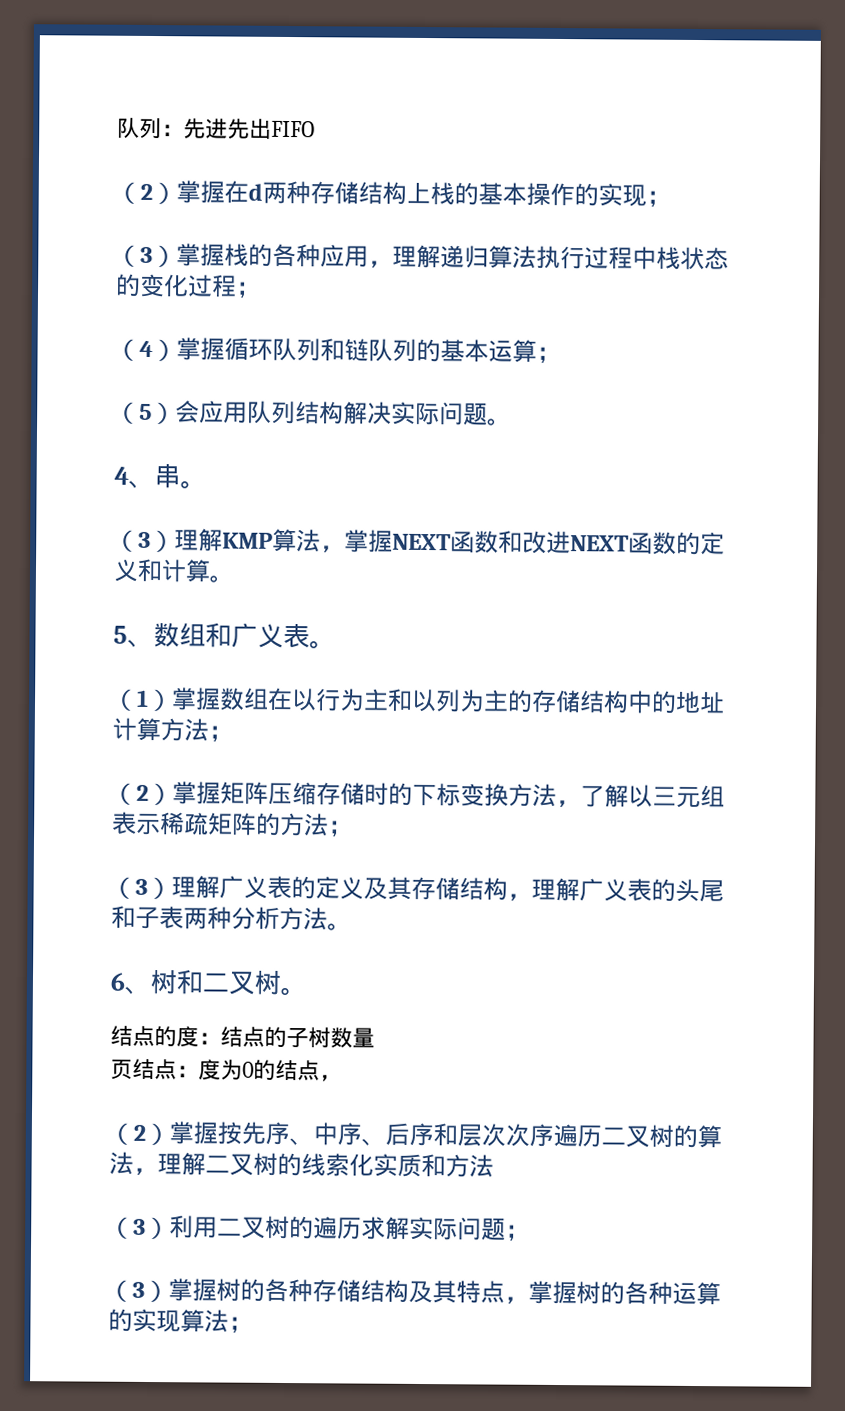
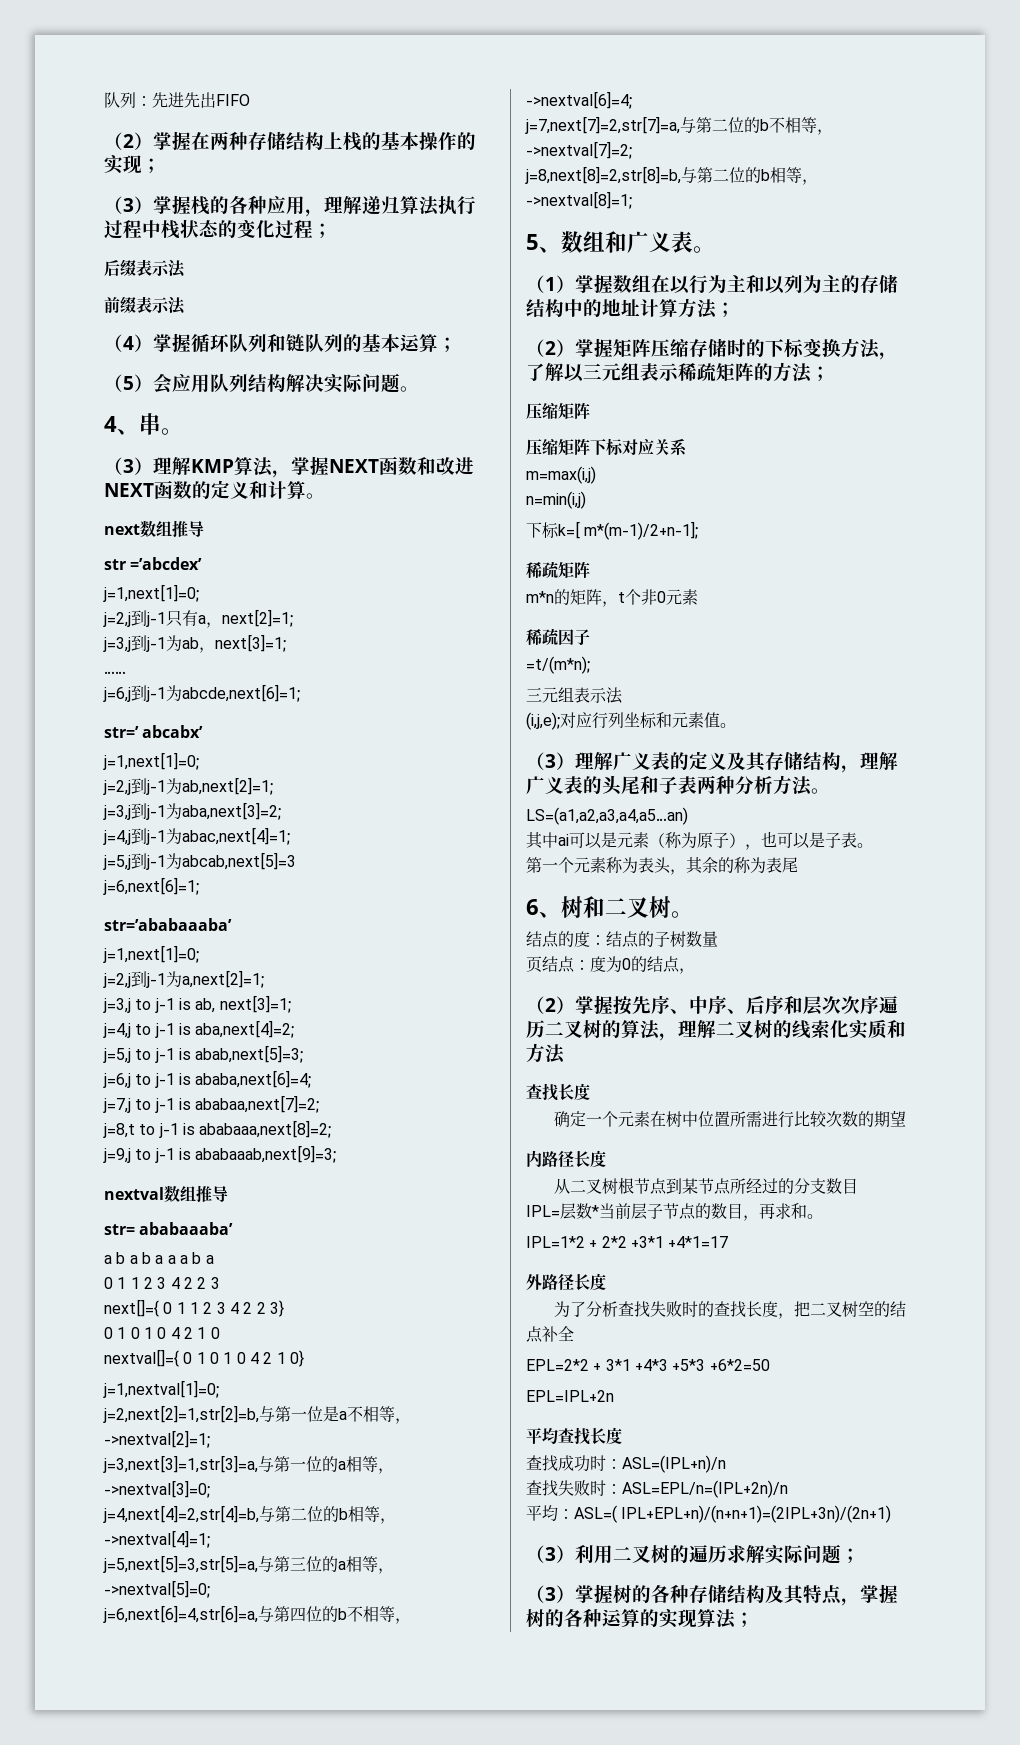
[248,183,263,201] d -> (210, 141) none
(261, 290) none -> [104,259,186,278] [104,296,186,315] // 后缀表示法 // 前缀表示法
(234, 579) none -> [104,520,204,538] [104,557,203,570] [103,584,199,602] [103,609,293,628] [103,634,286,653] [104,671,126,674] [103,684,300,702] [104,725,204,738] [103,752,199,770] [103,777,273,795] [103,802,281,820] [103,827,290,845] [103,852,296,870] [103,877,199,895] [104,918,232,931] [103,945,199,963] [103,970,264,988] [103,995,291,1013] [103,1020,295,1038] [103,1045,304,1063] [103,1070,312,1088] [103,1095,320,1113] [103,1120,332,1138] [103,1145,337,1163] [104,1185,228,1203] [104,1222,234,1235] [104,1252,214,1264] [104,1277,220,1289] [104,1299,284,1317] [104,1327,220,1339] [104,1349,304,1367] [103,1380,219,1398] [103,1405,411,1424] [104,1430,210,1448] [103,1455,394,1474] [104,1480,210,1498] [103,1505,396,1524] [104,1530,210,1548] [103,1555,394,1574] [104,1580,210,1598] [103,1605,411,1624] [526,91,632,109] [525,116,833,135] [526,141,632,159] [525,166,818,185] [526,191,632,209] // next数组推导 // str =’abcdex’ // j=1,next[1]=0; // j=2,j到j-1只有a，next[2]=1; // j=3,j到j-1为ab，next[3]=1; // …… // j=6,j到j-1为abcde,next[6]=1; // str=’ abcabx’ // j=1,next[1]=0; // j=2,j到j-1为ab,next[2]=1; // j=3,j到j-1为aba,next[3]=2; // j=4,j到j-1为abac,next[4]=1; // j=5,j到j-1为abcab,next[5]=3 // j=6,next[6]=1; // str=’ababaaaba’ // j=1,next[1]=0; // j=2,j到j-1为a,next[2]=1; // j=3,j to j-1 is ab, next[3]=1; // j=4,j to j-1 is aba,next[4]=2; // j=5,j to j-1 is abab,next[5]=3; // j=6,j to j-1 is ababa,next[6]=4; // j=7,j to j-1 is ababaa,next[7]=2; // j=8,t to j-1 is ababaaa,next[8]=2; // j=9,j to j-1 is ababaaab,next[9]=3; // nextval数组推导 // str= ababaaaba’ // a b a b a a a b a // 0 1 1 2 3 4 2 2 3 // next[]={ 0 1 1 2 3 4 2 2 3} // 0 1 0 1 0 4 2 1 0 // nextval[]={ 0 1 0 1 0 4 2 1 0} // j=1,nextval[1]=0; // j=2,next[2]=1,str[2]=b,与第一位是a不相等，->nextval[2]=1; // j=3,next[3]=1,str[3]=a,与第一位的a相等，->nextval[3]=0; // j=4,next[4]=2,str[4]=b,与第二位的b相等，->nextval[4]=1; // j=5,next[5]=3,str[5]=a,与第三位的a相等，->nextval[5]=0; // j=6,next[6]=4,str[6]=a,与第四位的b不相等，->nextval[6]=4; // j=7,next[7]=2,str[7]=a,与第二位的b不相等，->nextval[7]=2; // j=8,next[8]=2,str[8]=b,与第二位的b相等，->nextval[8]=1;
(353, 829) none -> [526,402,590,419] [526,438,687,456] [526,466,596,484] [526,491,586,509] [526,521,699,540] [526,561,590,578] [526,589,698,607] [526,628,590,645] [526,656,590,674] [526,687,623,704] [526,712,736,730] // 压缩矩阵 // 压缩矩阵下标对应关系 // m=max(i,j) // n=min(i,j) // 下标k=[ m*(m-1)/2+n-1]; // 稀疏矩阵 // m*n的矩阵，t个非0元素 // 稀疏因子 // =t/(m*n); // 三元组表示法 // (i,j,e);对应行列坐标和元素值。
(352, 927) none -> [526,807,688,825] [526,831,873,850] [526,857,798,875] // LS=(a1,a2,a3,a4,a5…an) // 其中ai可以是元素（称为原子），也可以是子表。 // 第一个元素称为表头，其余的称为表尾
(494, 1166) none -> [526,1083,590,1101] [554,1110,907,1128] [526,1150,606,1168] [554,1177,859,1195] [526,1203,823,1221] [526,1236,729,1248] [526,1273,606,1291] [554,1301,907,1319] [526,1326,574,1343] [526,1359,770,1371] [526,1390,614,1402] [526,1427,622,1445] [526,1455,726,1473] [526,1480,788,1498] [526,1505,892,1523] // 查找长度 // 确定一个元素在树中位置所需进行比较次数的期望 // 内路径长度 // 从二叉树根节点到某节点所经过的分支数目 // IPL=层数*当前层子节点的数目，再求和。 // IPL=1*2 + 2*2 +3*1 +4*1=17 // 外路径长度 // 为了分析查找失败时的查找长度，把二叉树空的结点补全 // EPL=2*2 + 3*1 +4*3 +5*3 +6*2=50 // EPL=IPL+2n // 平均查找长度 // 查找成功时：ASL=(IPL+n)/n // 查找失败时：ASL=EPL/n=(IPL+2n)/n // 平均：ASL=( IPL+EPL+n)/(n+n+1)=(2IPL+3n)/(2n+1)

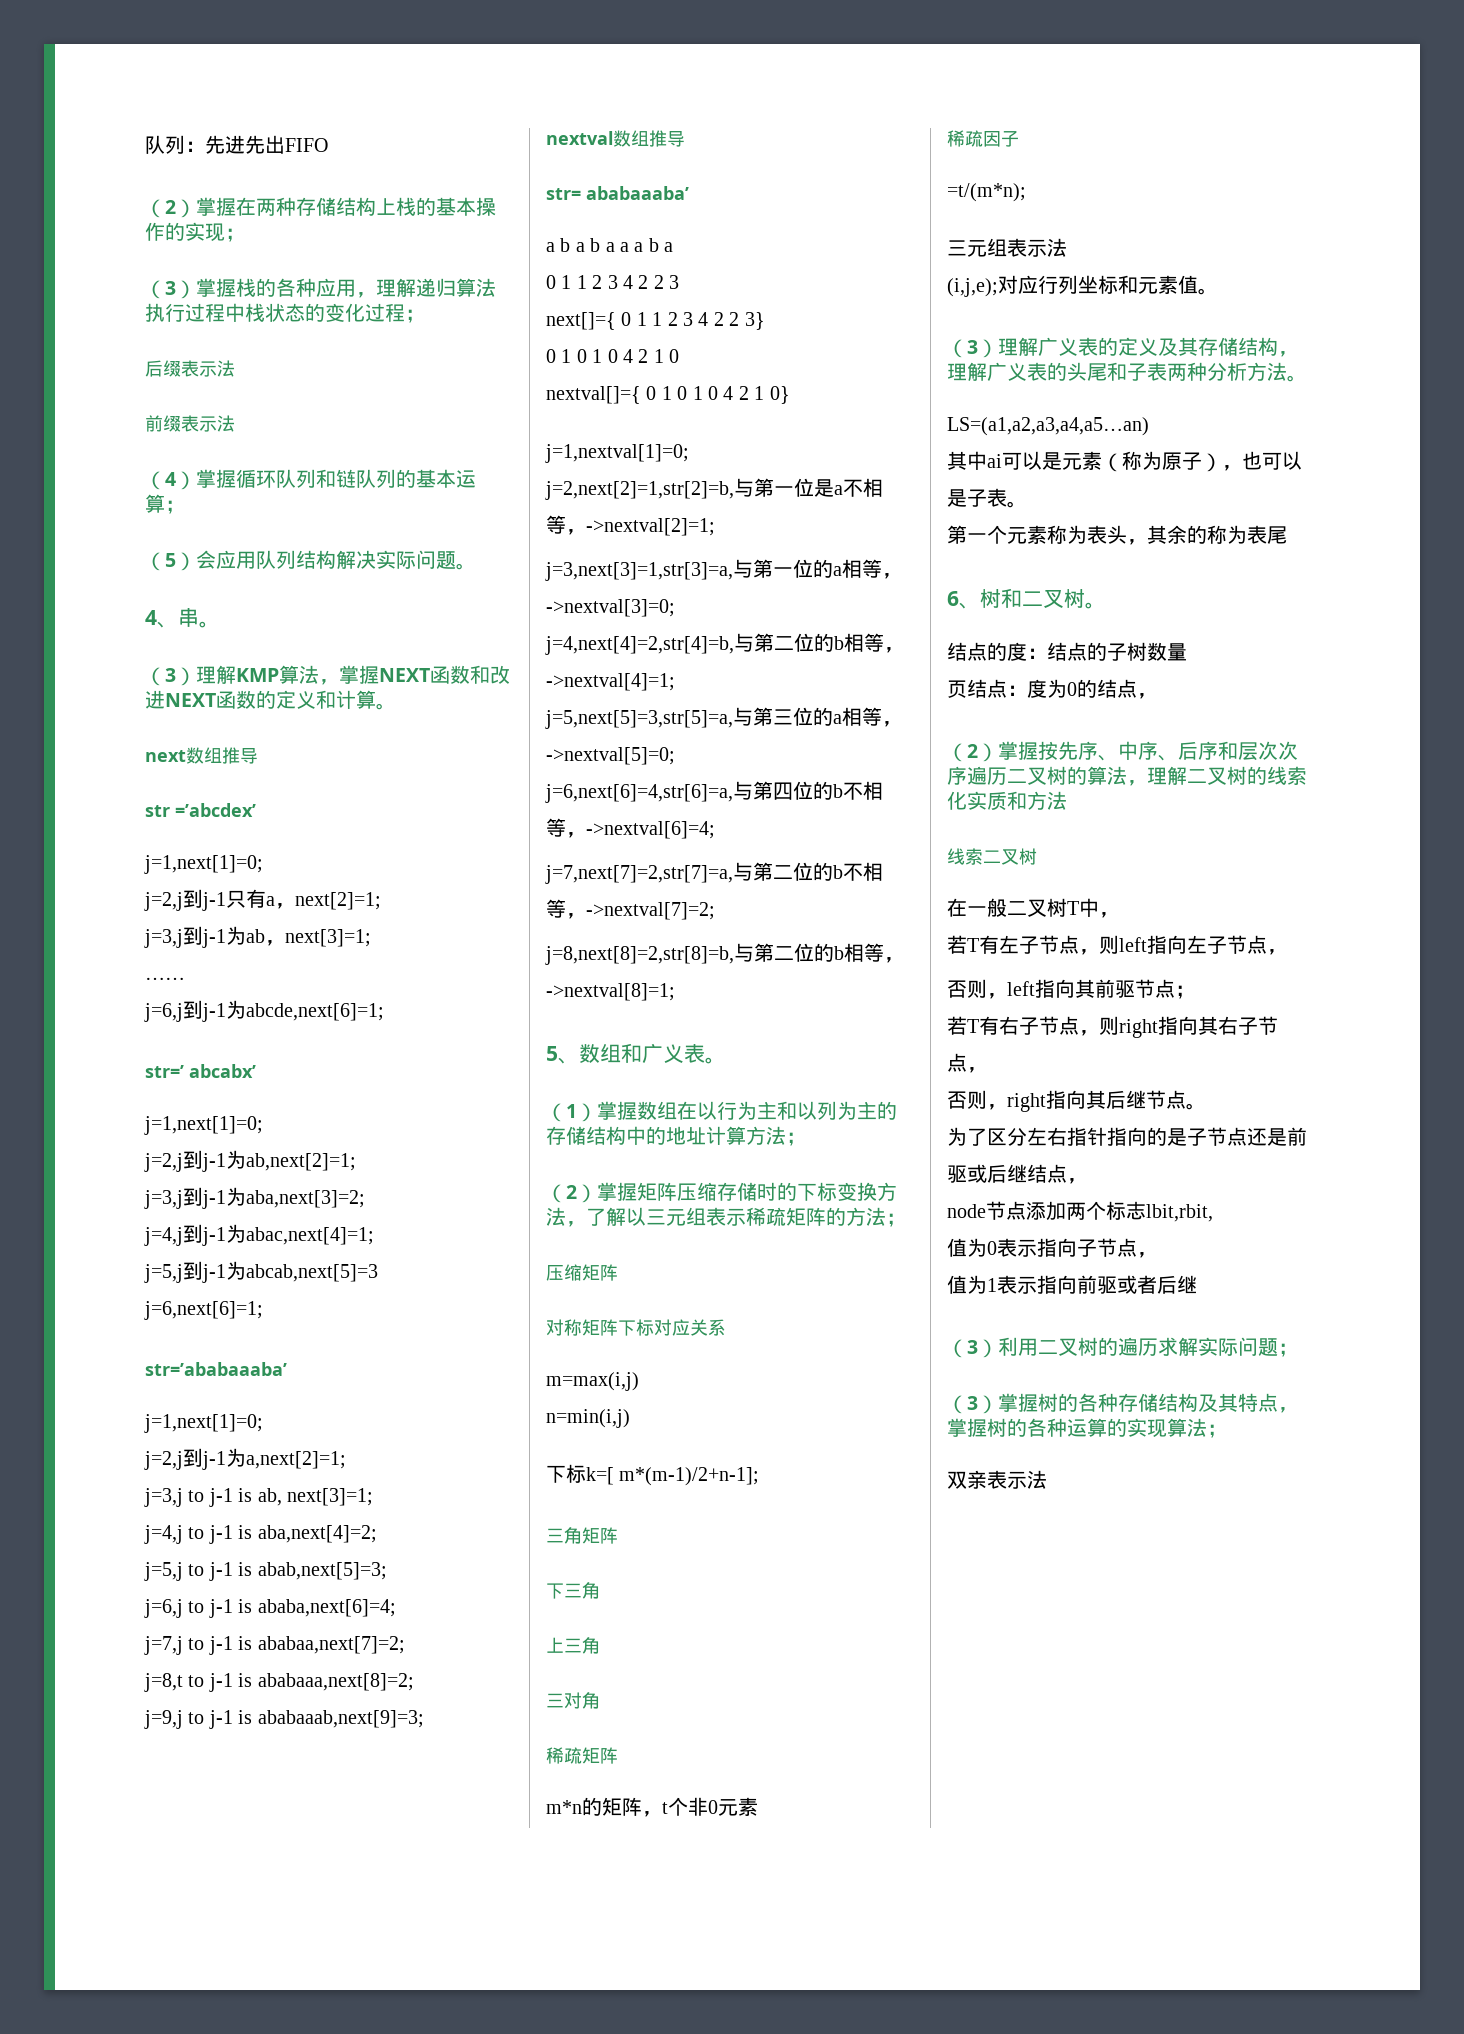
[526,439,558,455] 压缩 -> [546,1319,582,1336] 对称
(699, 530) none -> [546,1527,618,1544] [546,1582,600,1599] [546,1637,600,1654] [546,1692,600,1709] // 三角矩阵 // 下三角 // 上三角 // 三对角
[526,1083,590,1101] [554,1110,907,1128] [526,1150,606,1168] [554,1177,859,1195] [526,1203,823,1221] [526,1236,729,1248] [526,1273,606,1291] [554,1301,907,1319] [526,1326,574,1343] [526,1359,770,1371] [526,1390,614,1402] [526,1427,622,1445] [526,1455,726,1473] [526,1480,788,1498] [526,1505,892,1523] 查找长度 // 确定一个元素在树中位置所需进行比较次数的期望 // 内路径长度 // 从二叉树根节点到某节点所经过的分支数目 // IPL=层数*当前层子节点的数目，再求和。 // IPL=1*2 + 2*2 +3*1 +4*1=17 // 外路径长度 // 为了分析查找失败时的查找长度，把二叉树空的结点补全 // EPL=2*2 + 3*1 +4*3 +5*3 +6*2=50 // EPL=IPL+2n // 平均查找长度 // 查找成功时：ASL=(IPL+n)/n // 查找失败时：ASL=EPL/n=(IPL+2n)/n // 平均：ASL=( IPL+EPL+n)/(n+n+1)=(2IPL+3n)/(2n+1) -> [947,848,1037,865] [947,898,1119,918] [947,935,1287,955] [947,979,1195,999] [947,1016,1278,1038] [947,1053,987,1073] [947,1090,1206,1112] [947,1127,1307,1146] [947,1164,1087,1184] [947,1201,1213,1222] [947,1238,1157,1258] [947,1275,1197,1294] 线索二叉树 // 在一般二叉树T中， // 若T有左子节点，则left指向左子节点， // 否则，left指向其前驱节点； // 若T有右子节点，则right指向其右子节点， // 否则，right指向其后继节点。 // 为了区分左右指针指向的是子节点还是前驱或后继结点， // node节点添加两个标志lbit,rbit, // 值为0表示指向子节点， // 值为1表示指向前驱或者后继
(754, 1619) none -> [947,1470,1047,1489] // 双亲表示法

